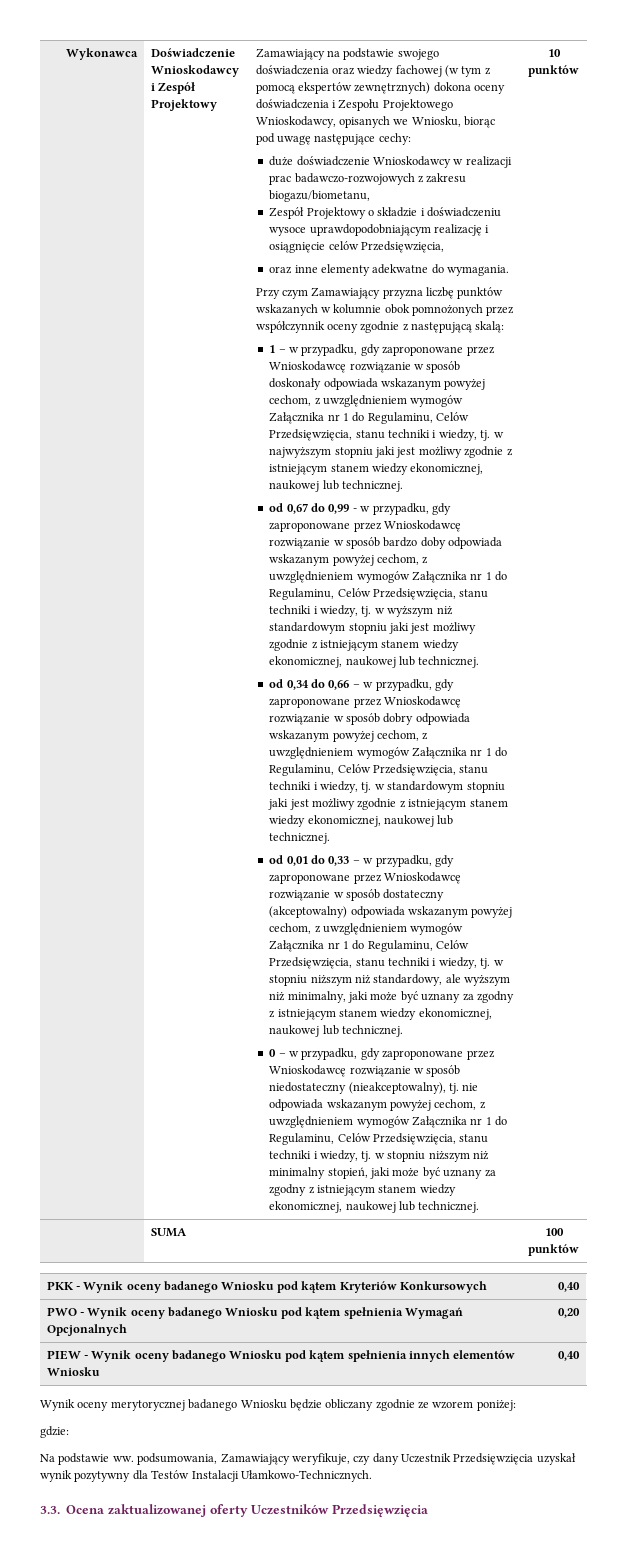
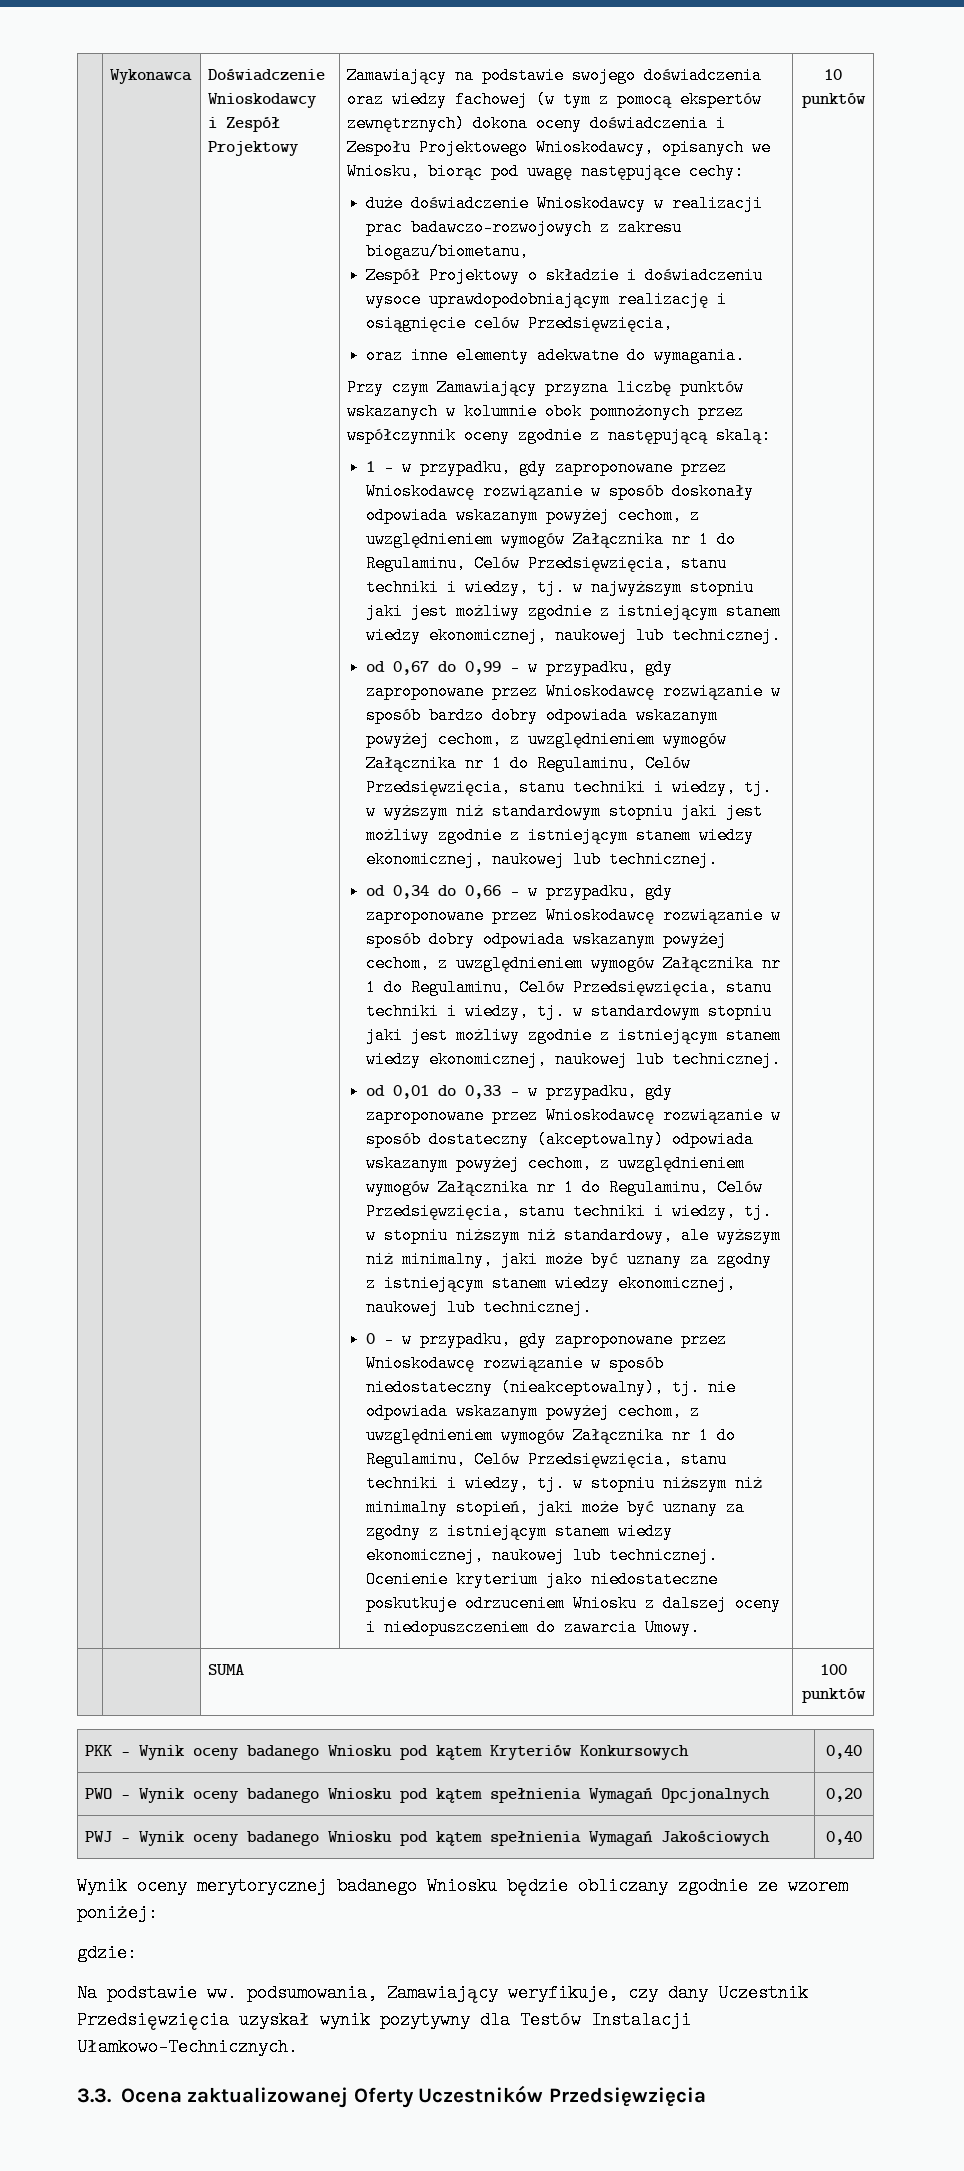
[420,537,446,549] doby -> [492,707,539,724] dobry
(480, 1207) none -> [366,1571,719,1588] [366,1595,782,1612] [366,1619,701,1636] Ocenienie kryterium jako niedostateczne poskutkuje odrzuceniem Wniosku z dalszej oceny i niedopuszczeniem do zawarcia Umowy.
[46,1350,516,1362] [46,1367,100,1376] PIEW - Wynik oceny badanego Wniosku pod kątem spełnienia innych elementów Wniosku -> [85,1831,771,1846] PWJ - Wynik oceny badanego Wniosku pod kątem spełnienia Wymagań Jakościowych
[209,1504,248,1517] oferty -> [353,2087,414,2108] Oferty

